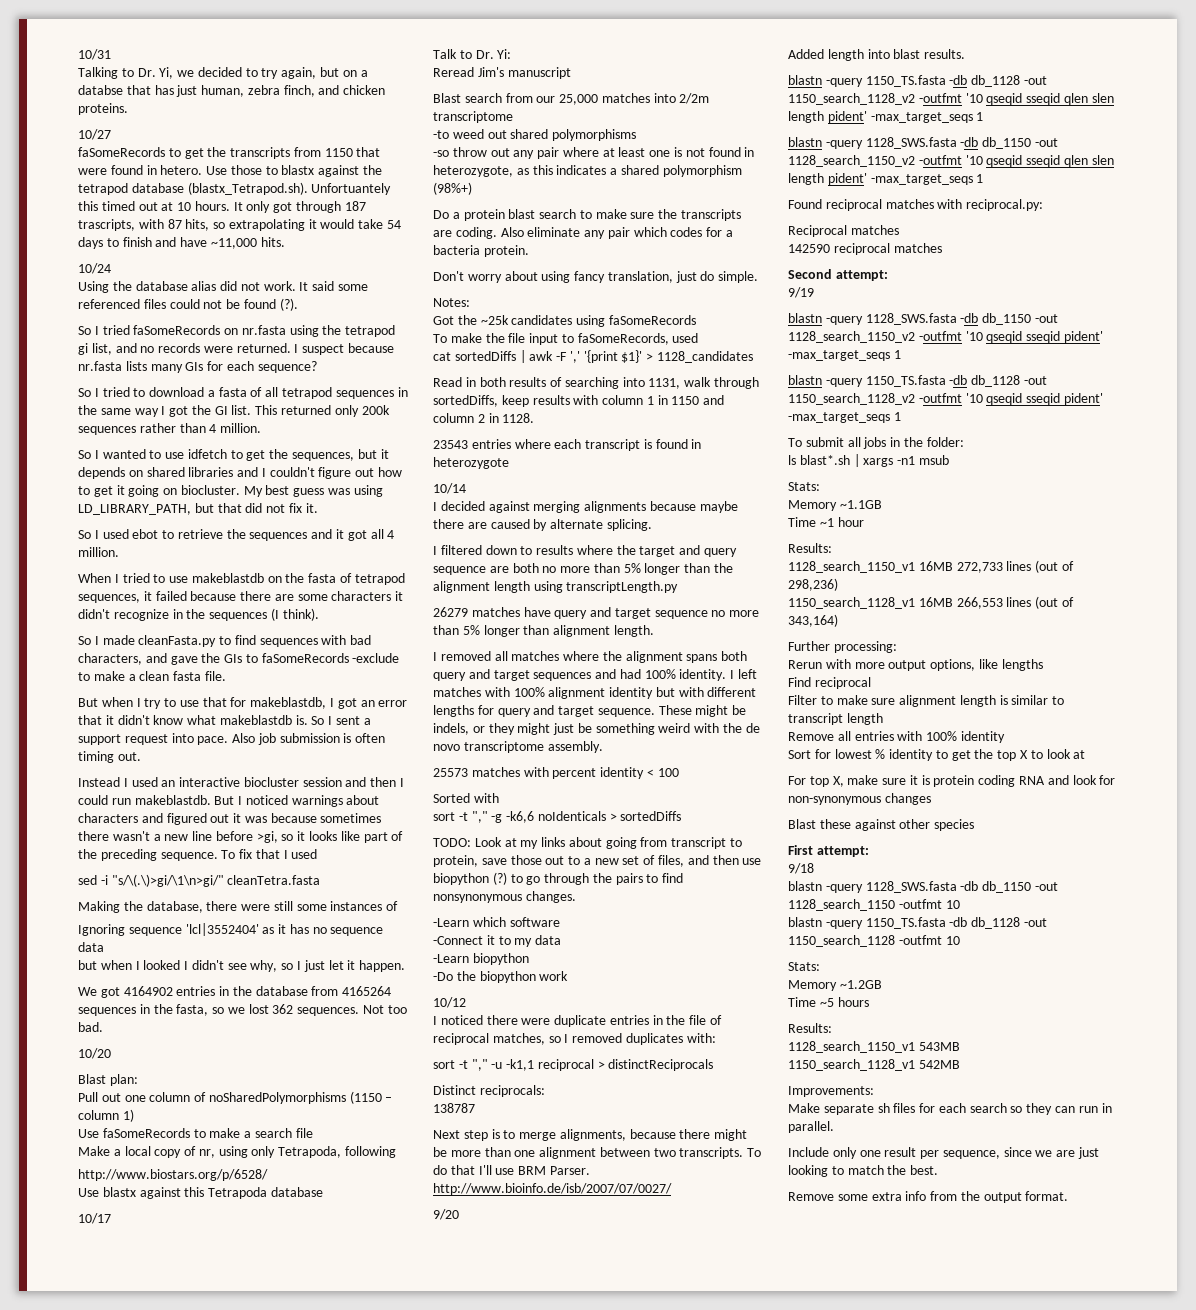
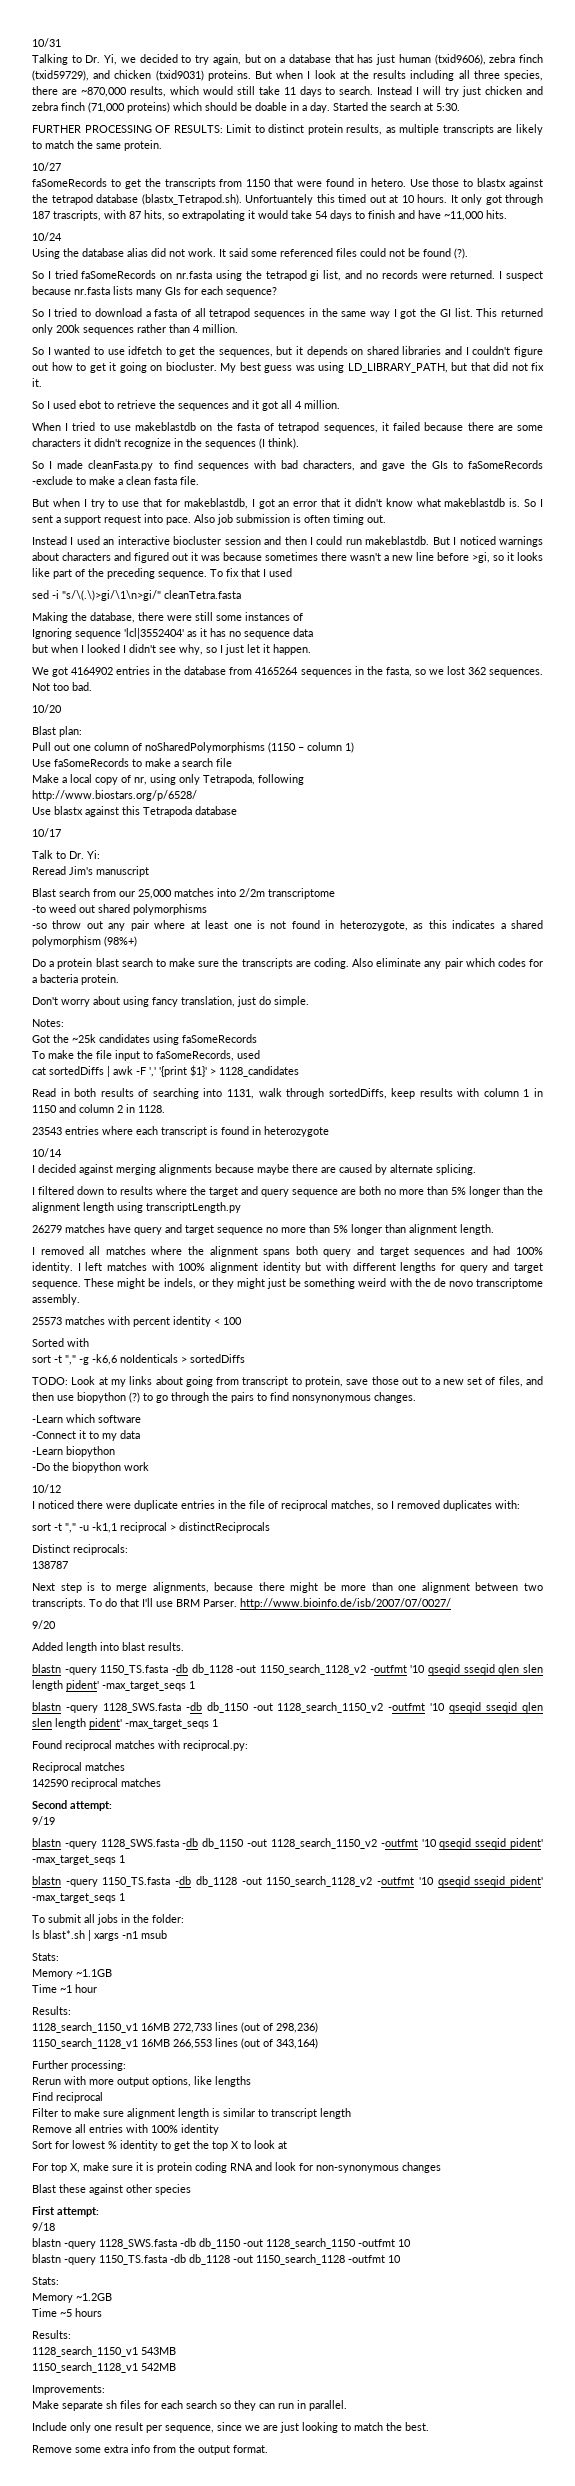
[78,85,123,95] databse -> [288,54,331,63] database
[201,85,315,97] human, zebra finch, -> [398,54,544,65] [32,70,89,81] human (txid9606), zebra finch (txid59729),
(386, 90) none -> [155,70,204,81] (txid9031)
(128, 109) none -> [255,70,543,81] [32,86,544,97] [32,102,460,113] [32,124,544,135] [32,140,162,151] But when I look at the results including all three species, there are ~870,000 results, which would still take 11 days to search. Instead I will try just chicken and zebra finch (71,000 proteins) which should be doable in a day. Started the search at 5:30. // FURTHER PROCESSING OF RESULTS: Limit to distinct protein results, as multiple transcripts are likely to match the same protein.

